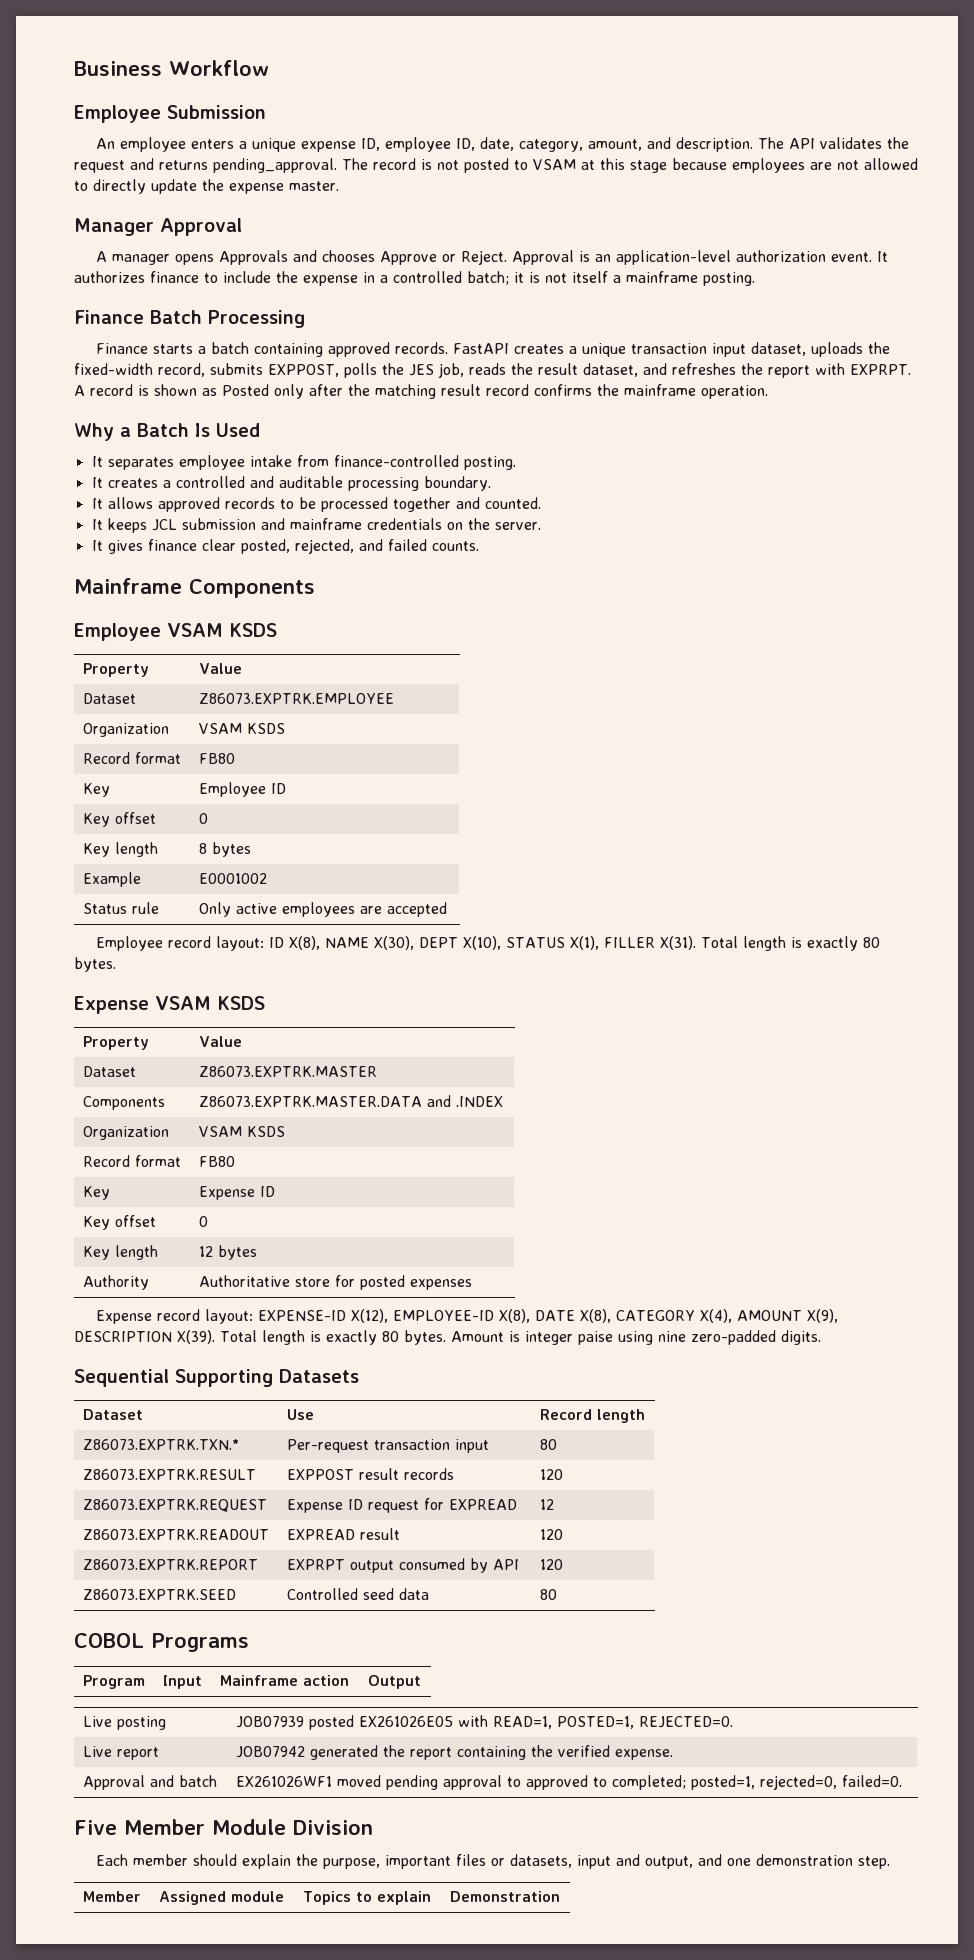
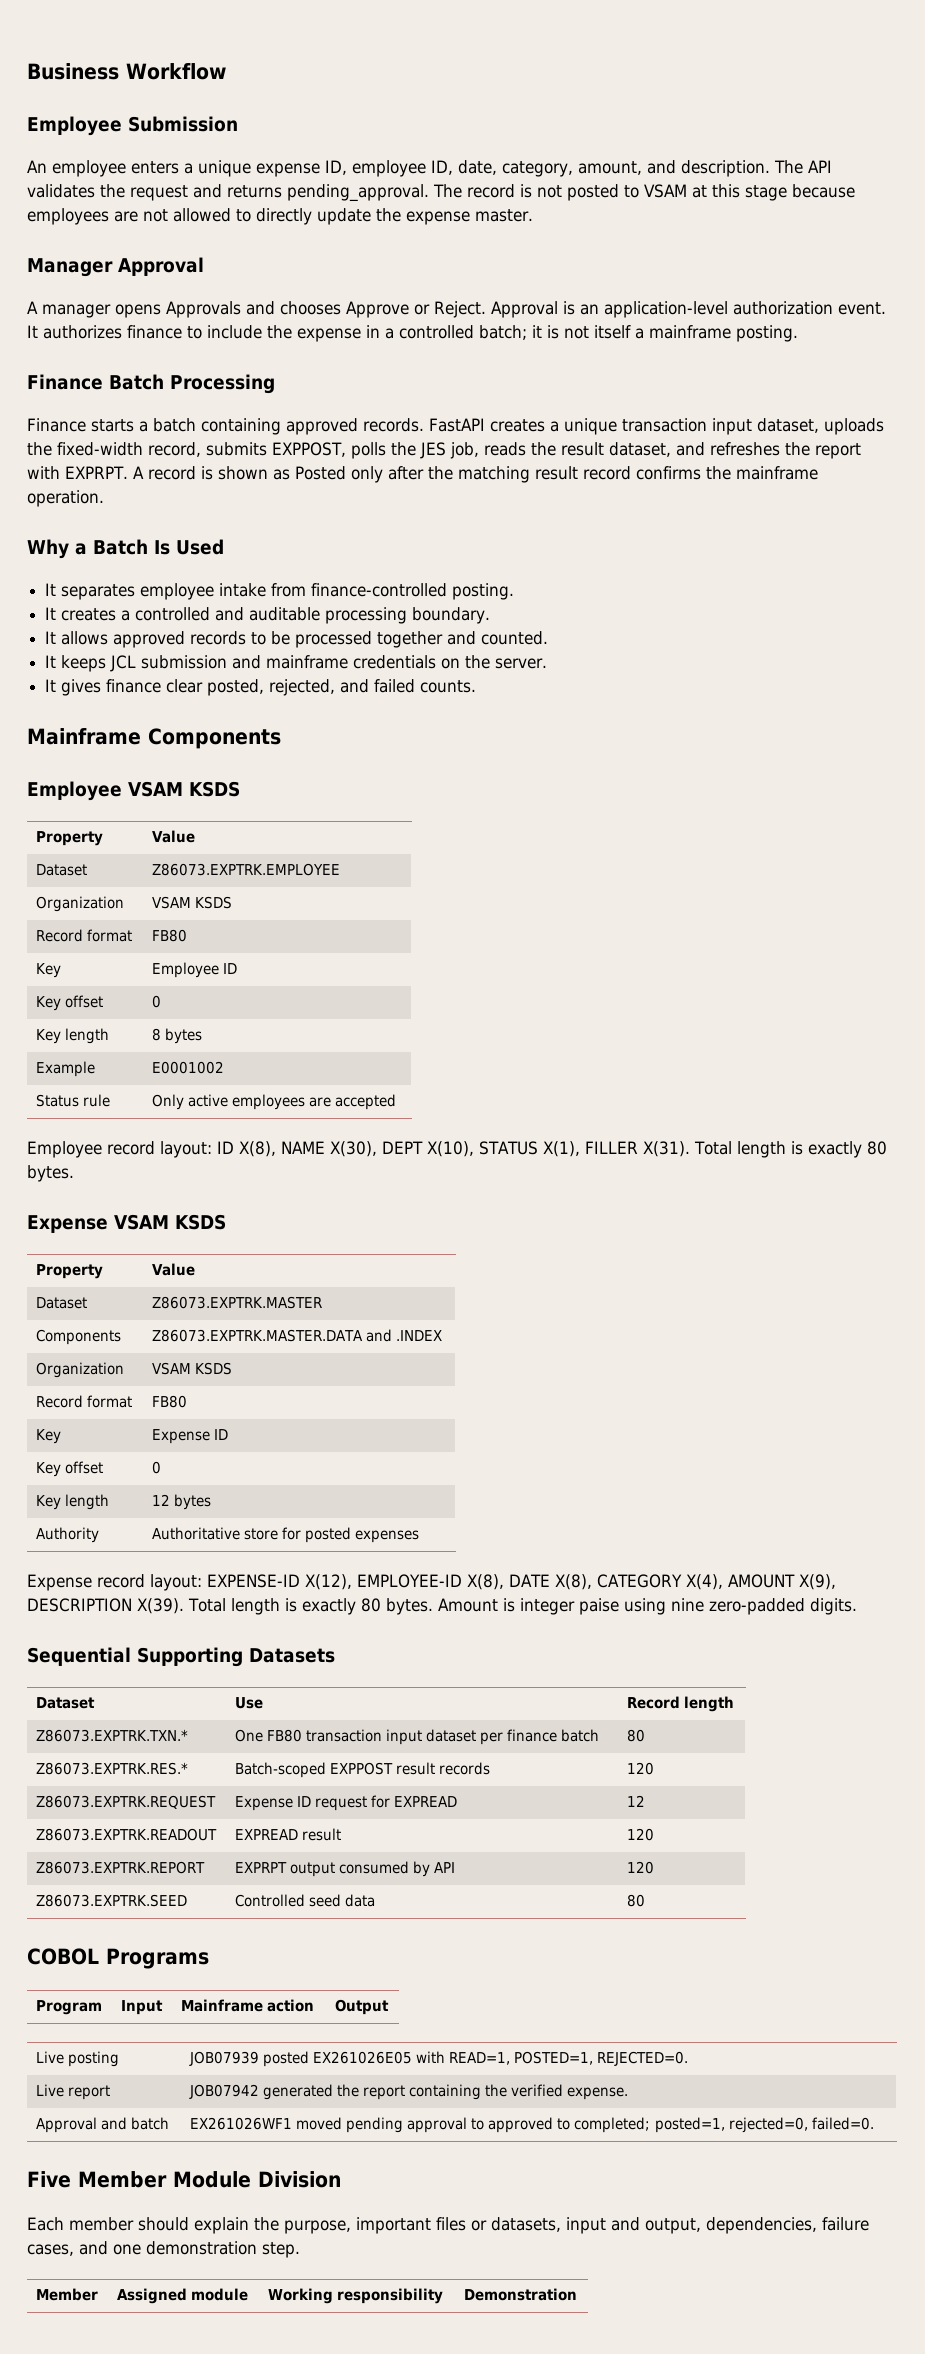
[286,1439,489,1453] [539,1439,557,1450] [82,1469,256,1480] Per-request transaction input | 80 // Z86073.EXPTRK.RESULT | -> [235,1729,600,1745] [627,1729,646,1742] [36,1762,189,1775] [235,1762,327,1778] One FB80 transaction input dataset per finance batch | 80 // Z86073.EXPTRK.RES.* | Batch-scoped
(694, 1862) none -> [706,2217,869,2234] [27,2244,74,2256] dependencies, failure cases,
[302,1891,431,1905] Topics to explain -> [268,2288,444,2304] Working responsibility

